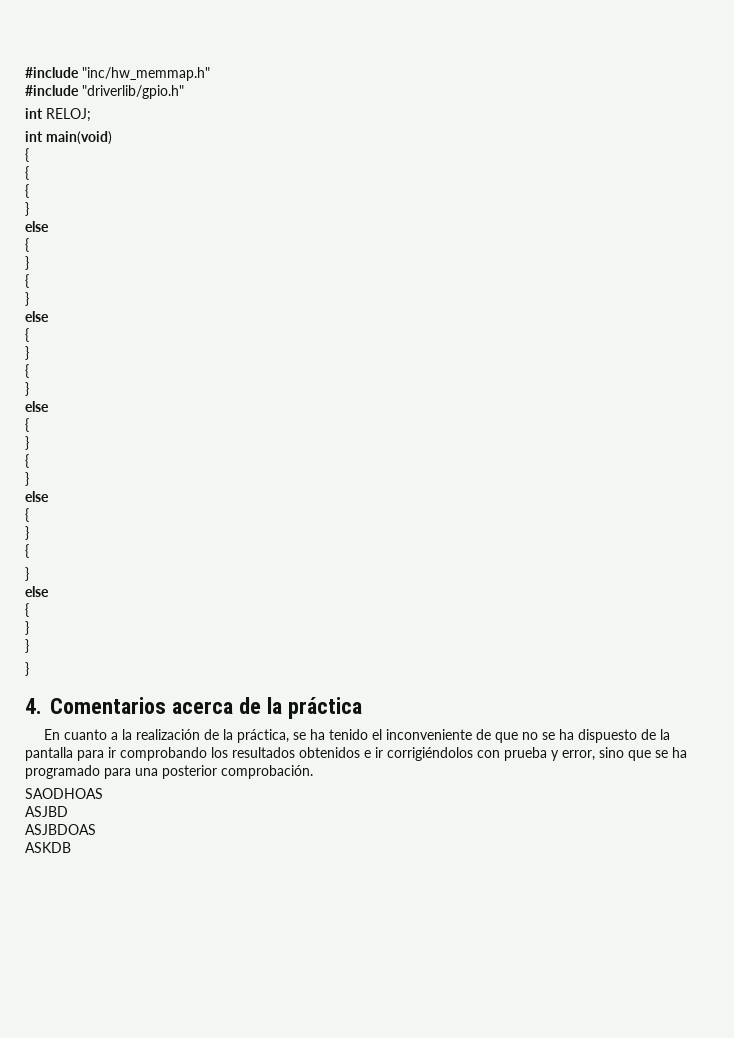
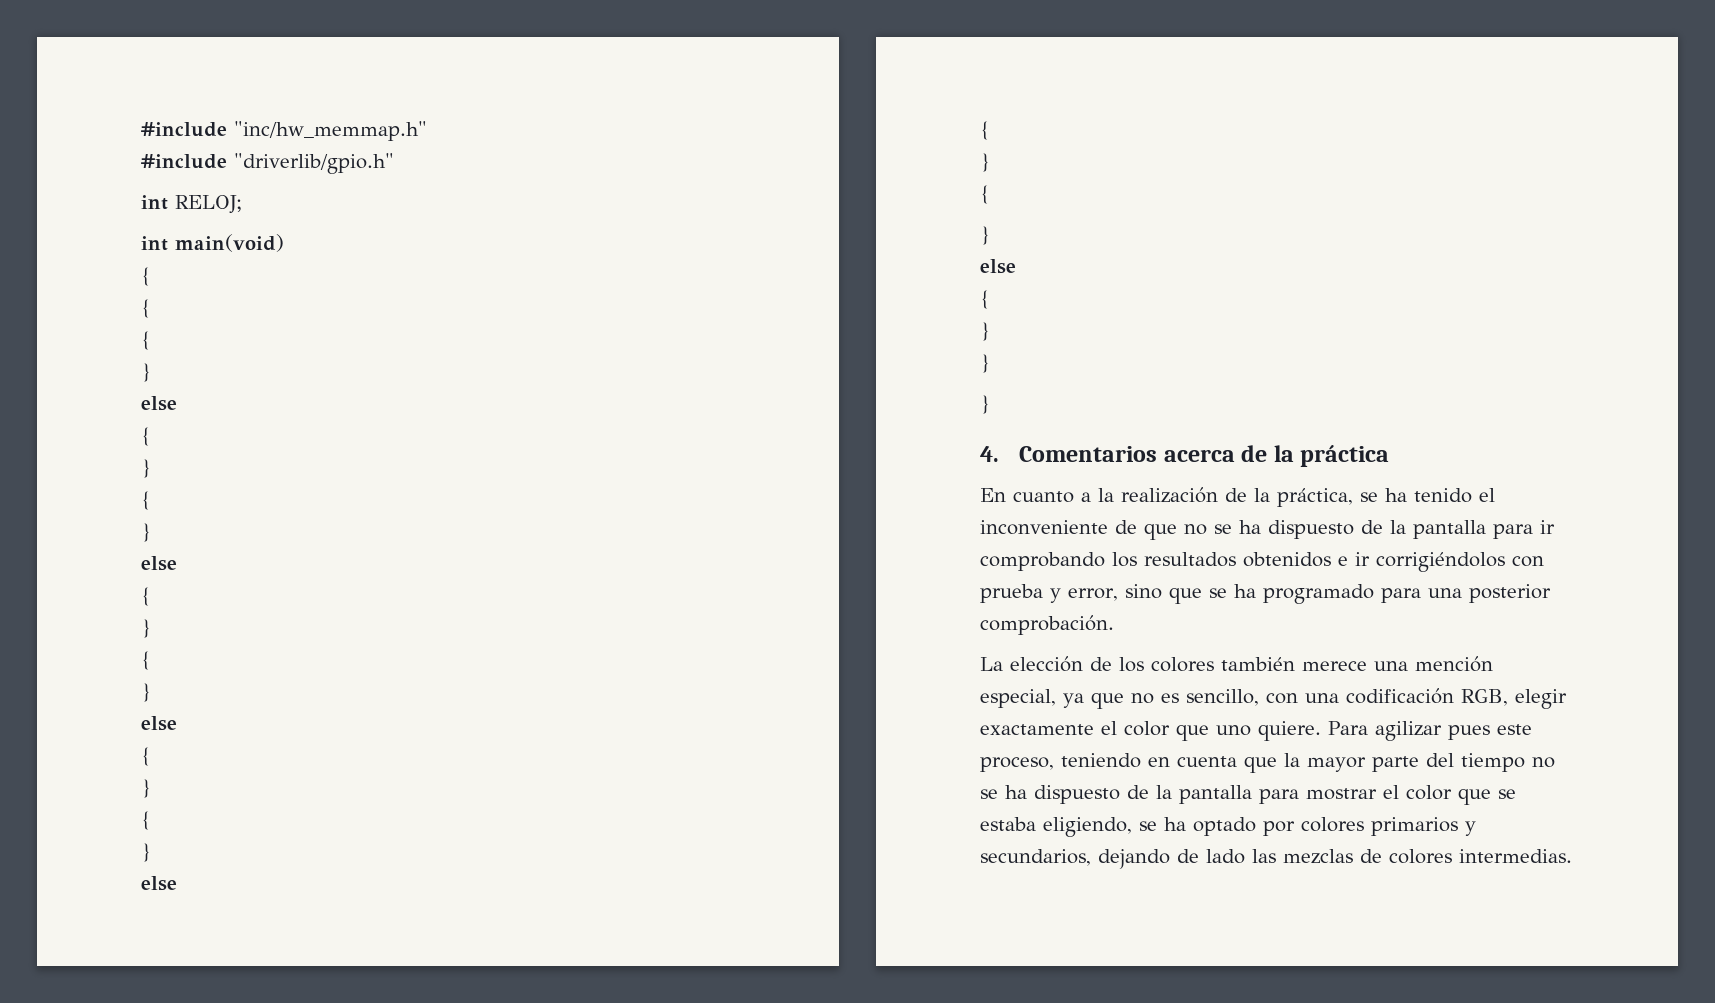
[25,788,103,799] [25,806,68,817] [25,824,96,835] [25,842,71,853] SAODHOAS // ASJBD // ASJBDOAS // ASKDB -> [980,656,1493,672] [980,688,1567,709] [980,721,1532,741] [980,753,1555,773] [980,785,1516,805] [980,817,1476,837] [980,849,1572,869] La elección de los colores también merece una mención especial, ya que no es sencillo, con una codificación RGB, elegir exactamente el color que uno quiere. Para agilizar pues este proceso, teniendo en cuenta que la mayor parte del tiempo no se ha dispuesto de la pantalla para mostrar el color que se estaba eligiendo, se ha optado por colores primarios y secundarios, dejando de lado las mezclas de colores intermedias.

